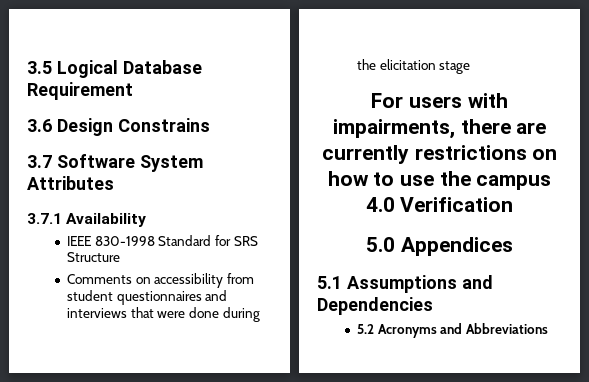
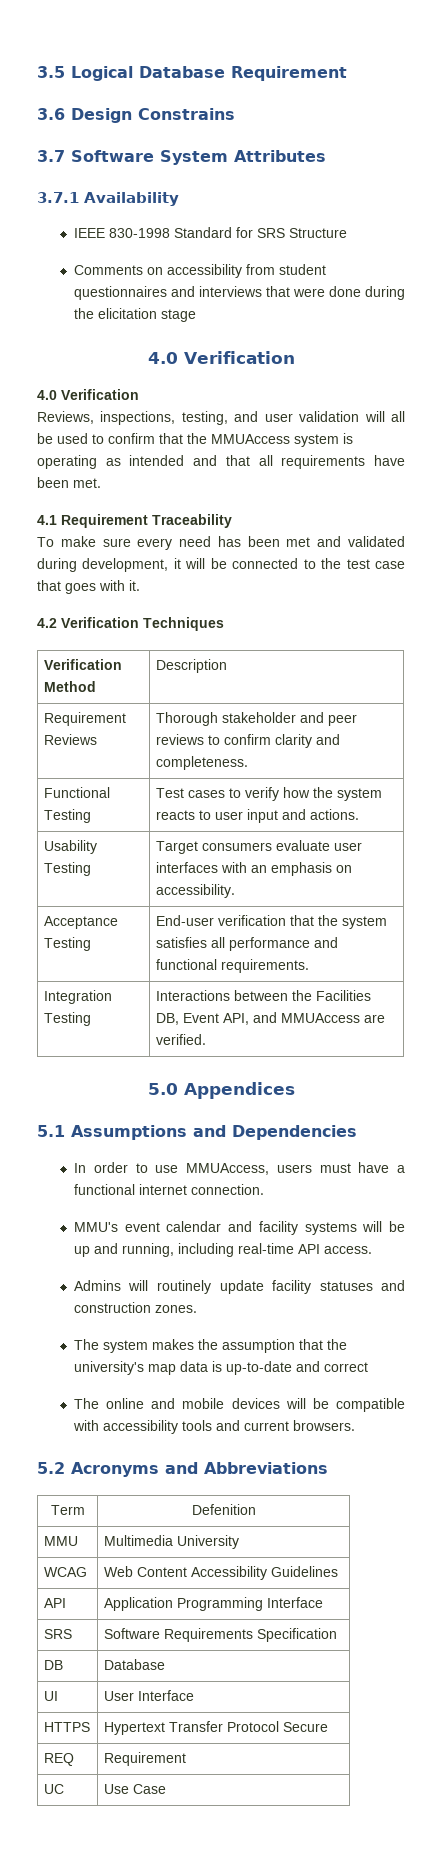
[371,93,508,108] [332,119,547,139] [321,145,558,164] [327,171,552,190] [365,197,514,212] For users with impairments, there are currently restrictions on how to use the campus 4.0 Verification -> [147,351,295,364] [37,389,139,400] [37,411,405,425] [37,433,353,447] [37,455,406,469] [37,477,101,488] [37,514,232,528] [37,536,405,550] [37,558,406,572] [37,580,140,594] [37,617,224,631] [43,659,122,670] [43,681,96,692] [155,659,227,673] [43,712,126,726] [43,734,97,745] [155,712,357,726] [155,734,340,748] [155,756,248,770] [43,787,110,798] [43,809,91,823] [155,787,382,801] [155,809,359,823] [43,840,97,854] [43,862,91,876] [155,840,362,854] [155,862,352,876] [155,884,235,898] [43,916,118,929] [43,937,91,951] [155,915,387,929] [155,937,338,951] [155,959,309,973] [43,990,112,1004] [43,1012,91,1026] [155,990,371,1001] [155,1012,385,1025] [155,1034,206,1045] 4.0 Verification // 4.0 Verification // Reviews, inspections, testing, and user validation will all be used to confirm that the MMUAccess system is operating as intended and that all requirements have been met. // 4.1 Requirement Traceability // To make sure every need has been met and validated during development, it will be connected to the test case that goes with it. // 4.2 Verification Techniques // Verification Method | Description // Requirement Reviews | Thorough stakeholder and peer reviews to confirm clarity and completeness. // Functional Testing | Test cases to verify how the system reacts to user input and actions. // Usability Testing | Target consumers evaluate user interfaces with an emphasis on accessibility. // Acceptance Testing | End-user verification that the system satisfies all performance and functional requirements. // Integration Testing | Interactions between the Facilities DB, Event API, and MMUAccess are verified.
[357,323,549,338] 5.2 Acronyms and Abbreviations -> [73,1162,405,1175] [73,1184,264,1195] [73,1221,405,1235] [73,1243,372,1257] [73,1280,405,1294] [73,1302,197,1313] [73,1339,347,1353] [73,1361,368,1375] [73,1398,406,1412] [72,1420,355,1434] [37,1462,328,1477] [50,1505,85,1515] [191,1504,256,1515] [43,1536,78,1546] [103,1535,239,1549] [43,1567,87,1577] [103,1566,338,1580] [43,1598,66,1608] [103,1597,323,1611] [43,1629,72,1639] [103,1628,337,1642] [43,1660,63,1670] [103,1659,165,1670] [43,1691,58,1701] [103,1690,194,1701] [43,1722,90,1732] [103,1721,328,1735] [43,1753,74,1766] [103,1752,186,1766] [43,1784,64,1794] [103,1784,166,1794] In order to use MMUAccess, users must have a functional internet connection. // MMU's event calendar and facility systems will be up and running, including real-time API access. // Admins will routinely update facility statuses and construction zones. // The system makes the assumption that the university's map data is up-to-date and correct // The online and mobile devices will be compatible with accessibility tools and current browsers. // 5.2 Acronyms and Abbreviations // Term | Defenition // MMU | Multimedia University // WCAG | Web Content Accessibility Guidelines // API | Application Programming Interface // SRS | Software Requirements Specification // DB | Database // UI | User Interface // HTTPS | Hypertext Transfer Protocol Secure // REQ | Requirement // UC | Use Case

